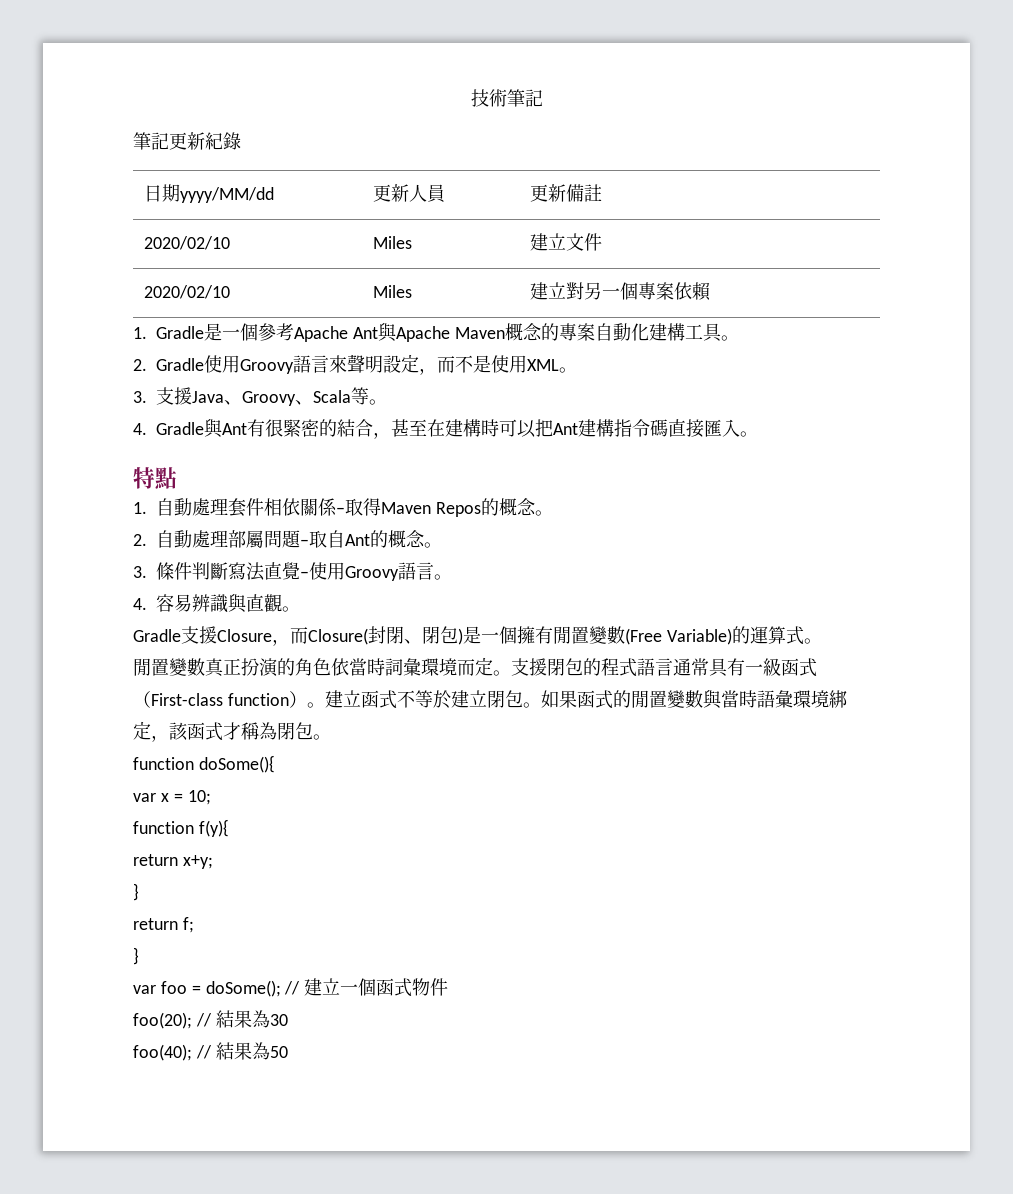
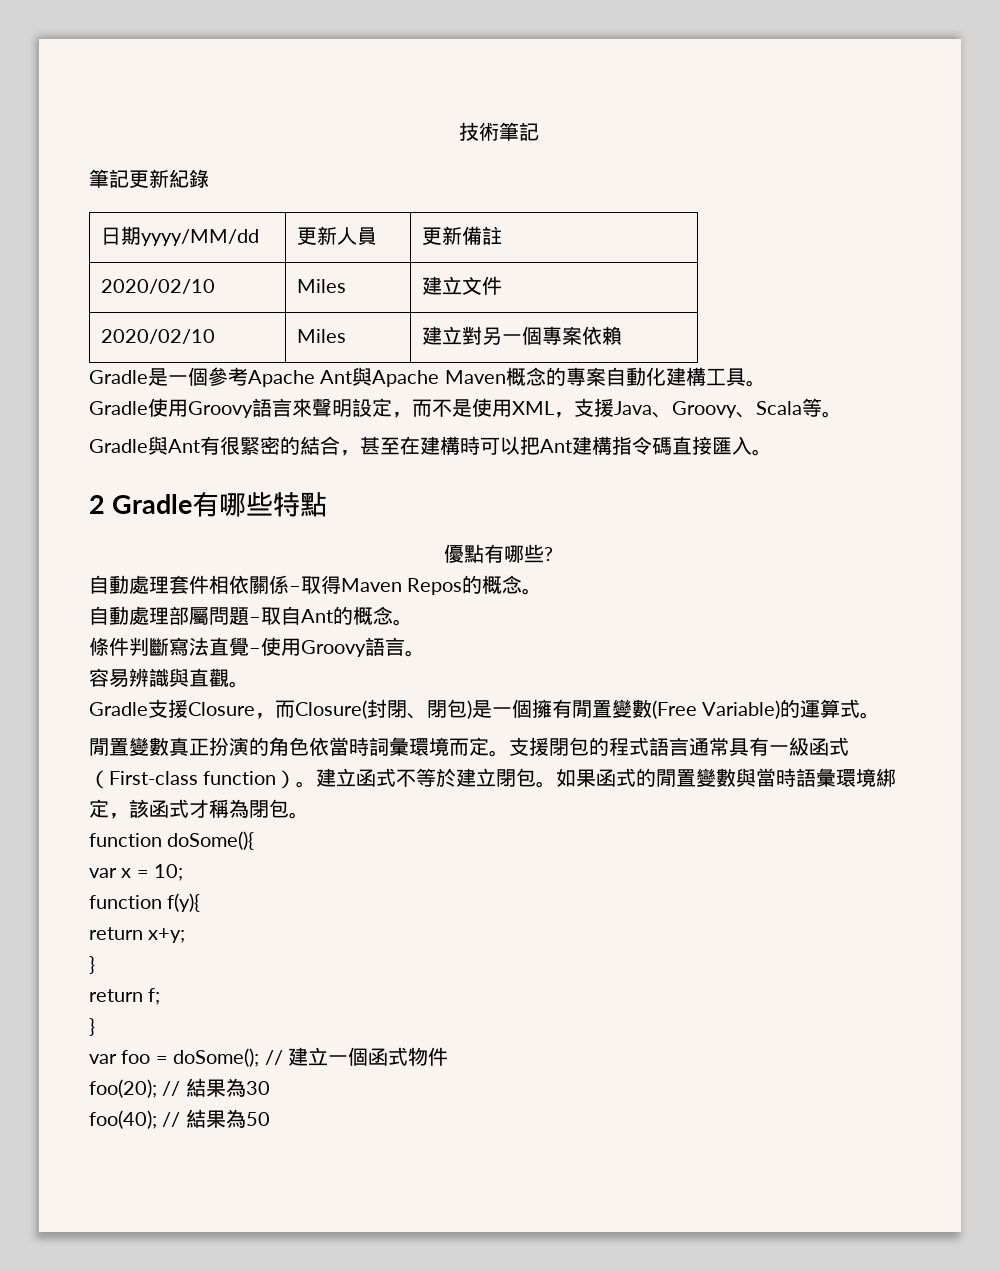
[133,327,147,339] 1. -> (622, 335) none
[133,359,147,371] 2. -> (766, 383) none
[559,367,577,373] [133,391,147,403] 。 // 3. -> [554,412,574,418] ，
[133,423,147,435] 4. -> (842, 414) none
[133,467,177,490] [133,502,147,514] 特點 // 1. -> [89,492,328,517] [444,544,553,563] 2 Gradle有哪些特點 // 優點有哪些? //
[133,534,147,546] 2. -> (543, 591) none
[133,566,147,578] 3. -> (413, 622) none
[133,598,147,610] 4. -> (425, 653) none

